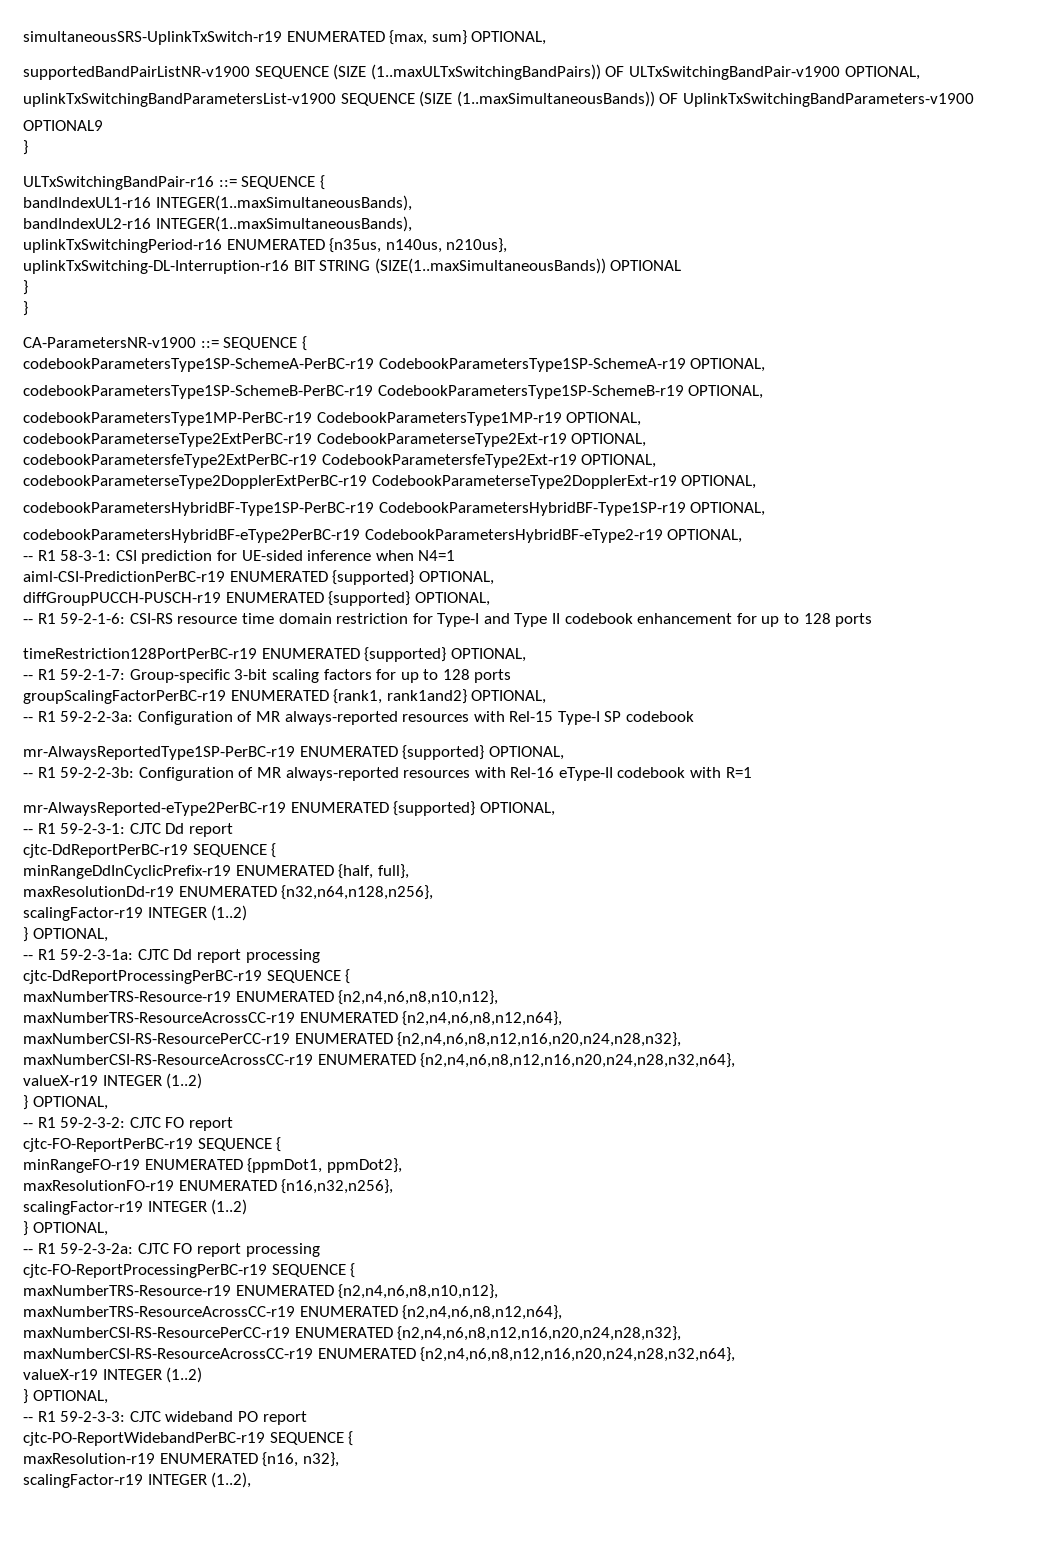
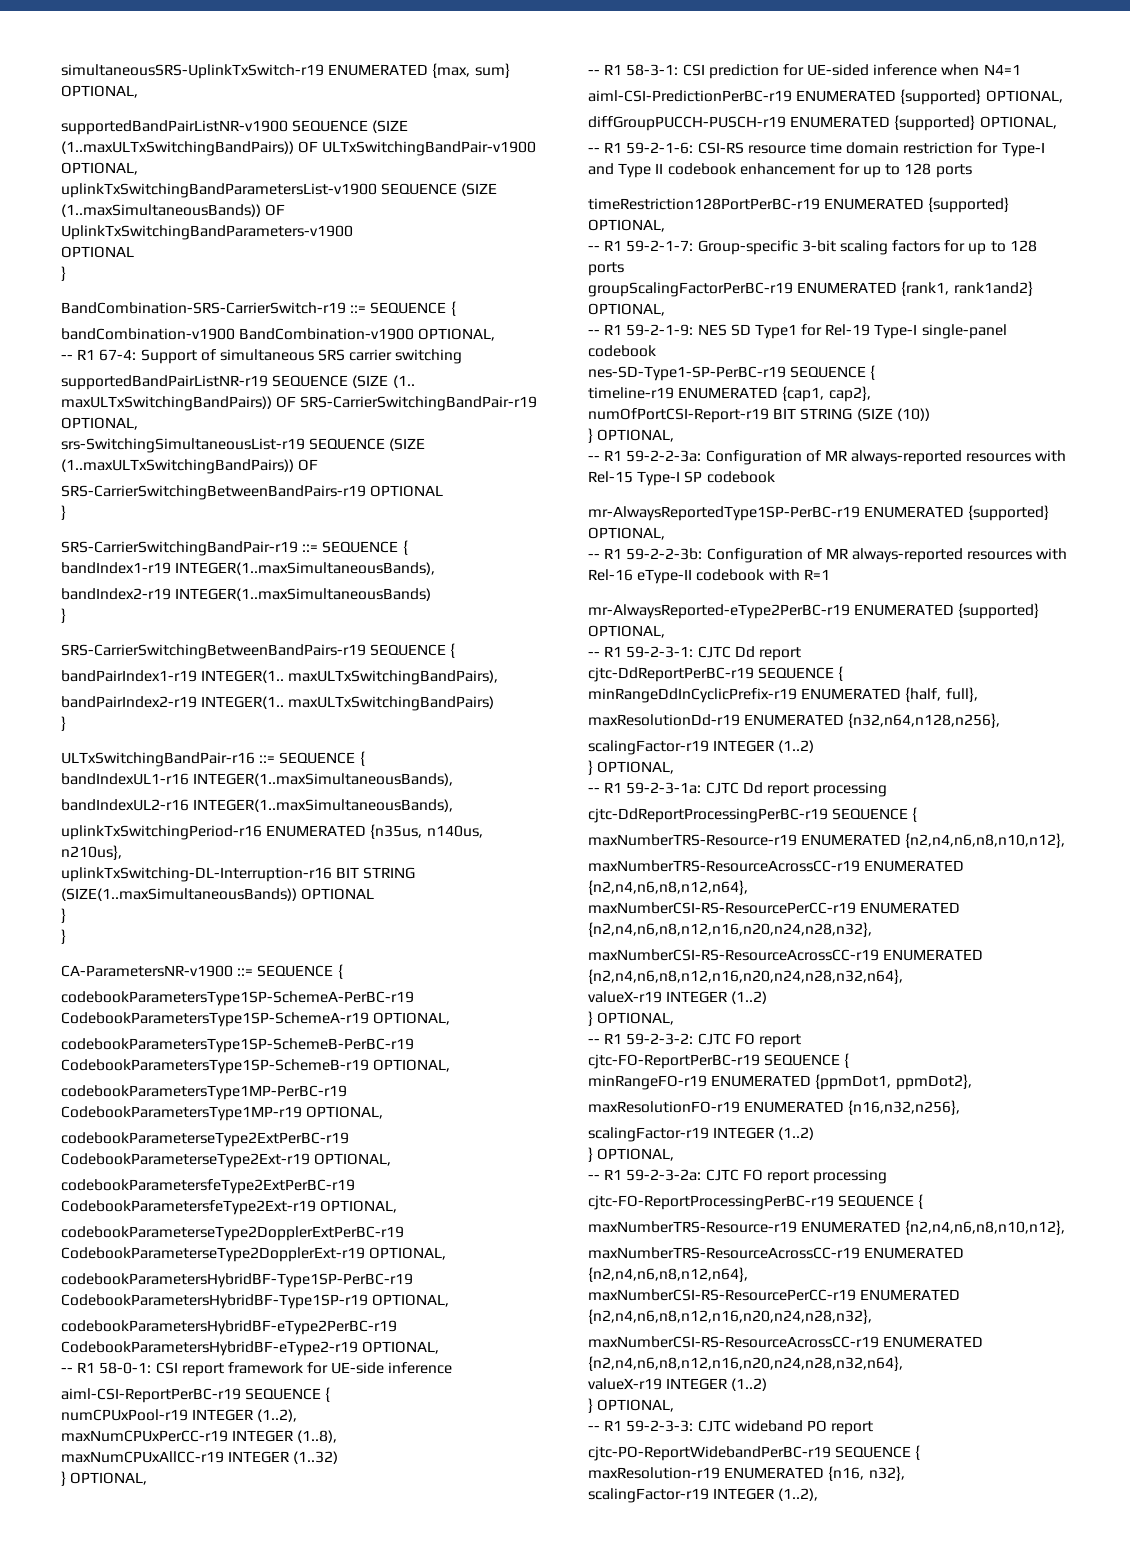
[23,120,103,131] OPTIONAL9 -> [61,246,134,258] [61,266,66,281] [61,301,456,316] [61,328,496,341] [61,349,463,364] [61,375,415,390] [61,396,538,411] [61,417,138,430] [61,438,426,453] [61,459,319,474] [61,485,444,500] [61,505,66,520] [61,540,408,556] [61,562,436,575] [61,588,432,601] [61,608,66,623] [61,643,456,659] [61,670,499,685] [61,696,495,711] OPTIONAL // } // BandCombination-SRS-CarrierSwitch-r19 ::= SEQUENCE { // bandCombination-v1900 BandCombination-v1900 OPTIONAL, // -- R1 67-4: Support of simultaneous SRS carrier switching // supportedBandPairListNR-r19 SEQUENCE (SIZE (1.. maxULTxSwitchingBandPairs)) OF SRS-CarrierSwitchingBandPair-r19 OPTIONAL, // srs-SwitchingSimultaneousList-r19 SEQUENCE (SIZE (1..maxULTxSwitchingBandPairs)) OF // SRS-CarrierSwitchingBetweenBandPairs-r19 OPTIONAL // } // SRS-CarrierSwitchingBandPair-r19 ::= SEQUENCE { // bandIndex1-r19 INTEGER(1..maxSimultaneousBands), // bandIndex2-r19 INTEGER(1..maxSimultaneousBands) // } // SRS-CarrierSwitchingBetweenBandPairs-r19 SEQUENCE { // bandPairIndex1-r19 INTEGER(1.. maxULTxSwitchingBandPairs), // bandPairIndex2-r19 INTEGER(1.. maxULTxSwitchingBandPairs)
(743, 536) none -> [61,1362,453,1377] [61,1387,331,1403] [61,1409,298,1422] [61,1430,338,1443] [61,1451,339,1464] [61,1471,148,1486] // -- R1 58-0-1: CSI report framework for UE-side inference // aiml-CSI-ReportPerBC-r19 SEQUENCE { // numCPUxPool-r19 INTEGER (1..2), // maxNumCPUxPerCC-r19 INTEGER (1..8), // maxNumCPUxAllCC-r19 INTEGER (1..32) // } OPTIONAL,
(547, 697) none -> [588,324,1007,339] [588,345,656,357] [588,365,876,381] [588,386,871,402] [588,408,930,423] [588,428,675,443] // -- R1 59-2-1-9: NES SD Type1 for Rel-19 Type-I single-panel codebook // nes-SD-Type1-SP-PerBC-r19 SEQUENCE { // timeline-r19 ENUMERATED {cap1, cap2}, // numOfPortCSI-Report-r19 BIT STRING (SIZE (10)) // } OPTIONAL,

